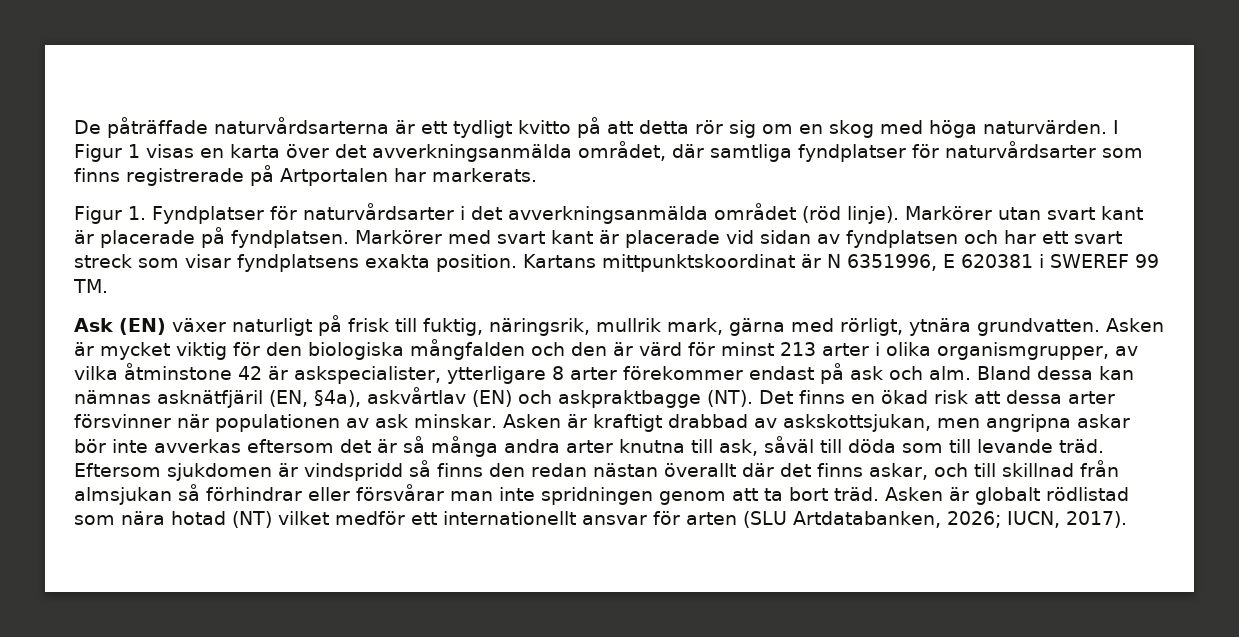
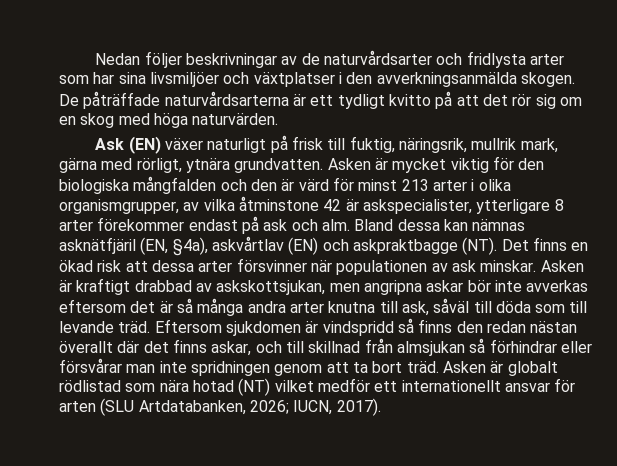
(74, 127) none -> [95,50,564,68] [59,72,575,87] Nedan följer beskrivningar av de naturvårdsarter och fridlysta arter som har sina livsmiljöer och växtplatser i den avverkningsanmälda skogen.
[639,120,689,134] detta -> [482,94,508,106] det
[1112,120,1119,134] [74,141,1143,162] [74,165,537,186] [74,203,1143,224] [74,227,1122,248] [74,254,1159,272] [73,279,108,293] I Figur 1 visas en karta över det avverkningsanmälda området, där samtliga fyndplatser för naturvårdsarter som finns registrerade på Artportalen har markerats. // Figur 1. Fyndplatser för naturvårdsarter i det avverkningsanmälda området (röd linje). Markörer utan svart kant är placerade på fyndplatsen. Markörer med svart kant är placerade vid sidan av fyndplatsen och har ett svart streck som visar fyndplatsens exakta position. Kartans mittpunktskoordinat är N 6351996, E 620381 i SWEREF 99 TM. -> (279, 119) none

